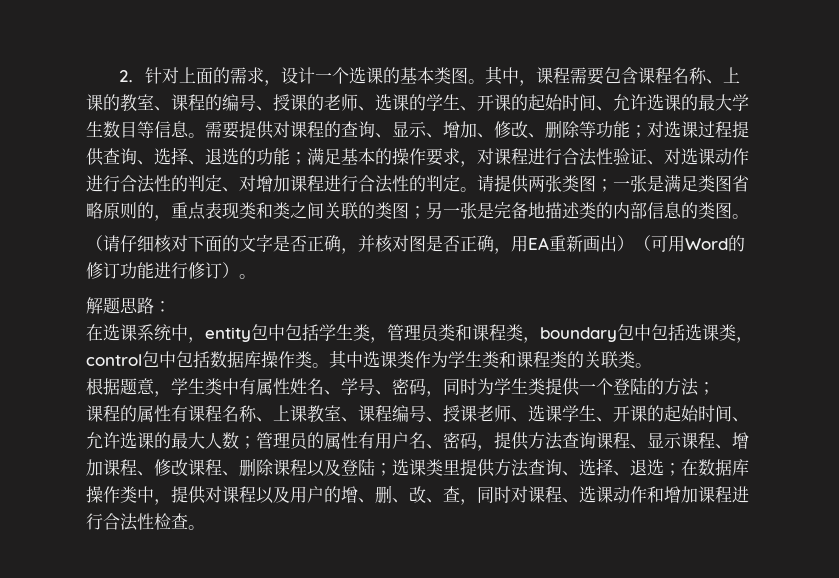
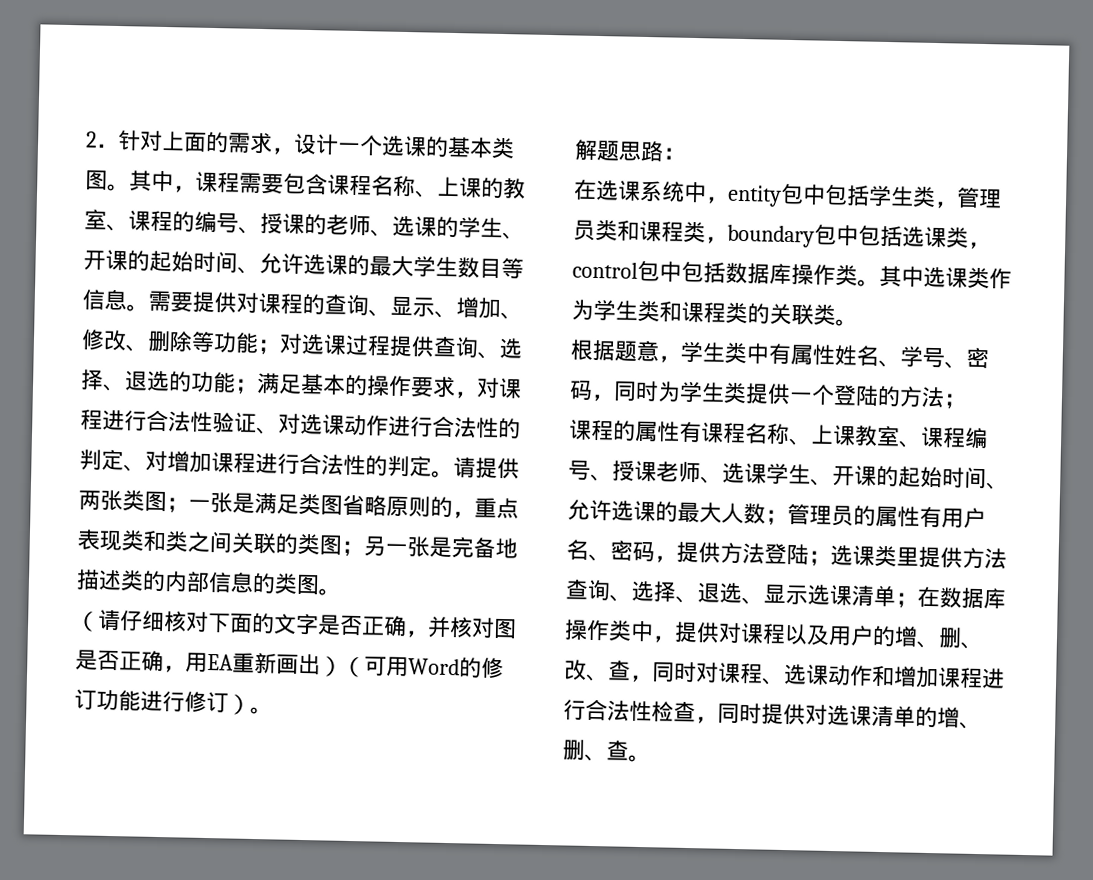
[562,432,749,449] [86,458,341,477] 查询课程、显示课程、增加课程、修改课程、删除课程以及 -> (765, 553) none
(664, 467) none -> [741,583,897,608] 、显示选课清单
(188, 521) none -> [695,702,982,730] [562,739,629,762] ，同时提供对选课清单的增、删、查

